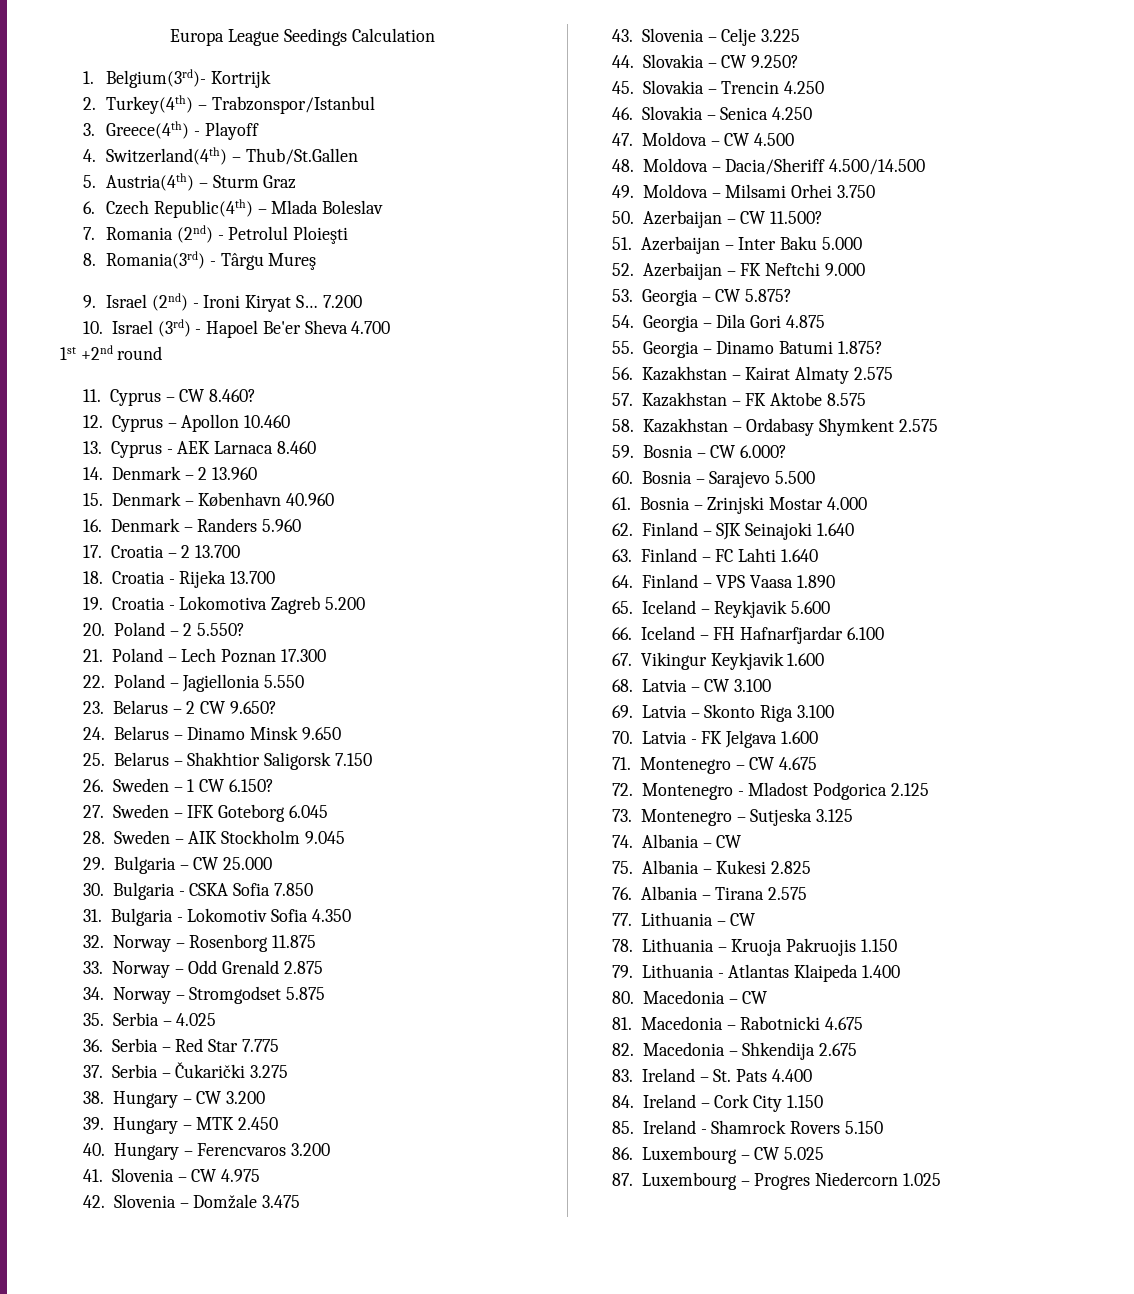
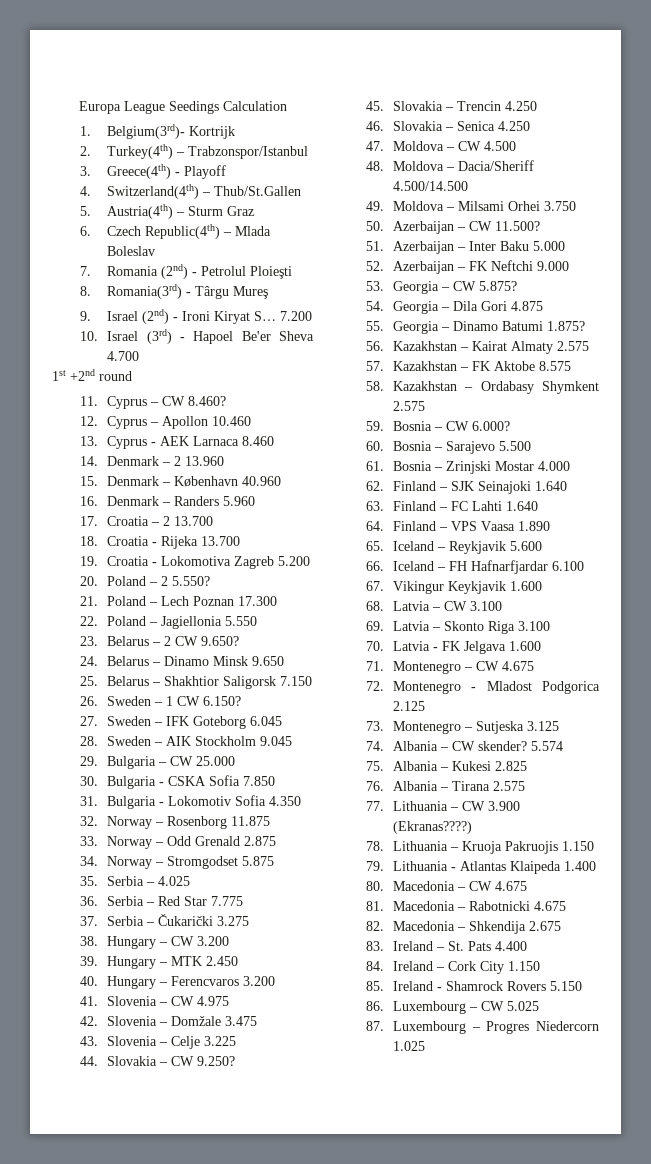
(742, 841) none -> [478,741,564,751] skender? 5.574
(756, 919) none -> [488,801,521,811] [393,821,473,834] 3.900 (Ekranas????)
(768, 997) none -> [495,881,528,891] 4.675

